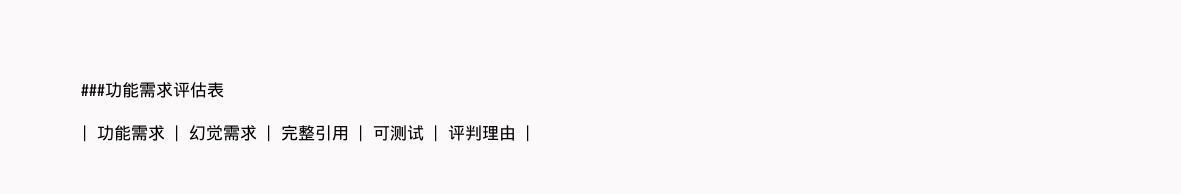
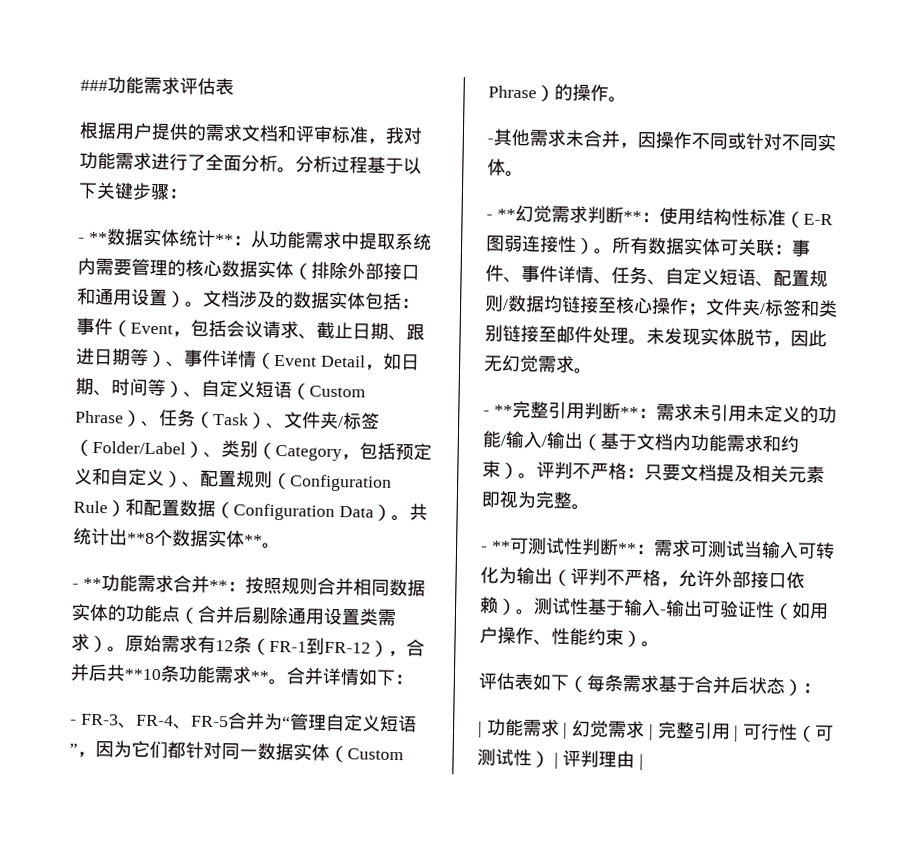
(224, 90) none -> [79,121,423,145] [79,151,422,175] [78,181,187,201] [78,228,432,251] [77,257,420,281] [77,287,420,311] [76,317,425,342] [76,347,420,371] [75,377,366,400] [75,409,380,430] [74,439,432,462] [74,467,392,492] [73,498,428,522] [73,527,281,550] [72,574,426,597] [71,603,397,627] [71,633,425,658] [70,663,413,686] [70,712,417,733] [69,740,404,763] [488,83,627,103] [487,128,836,152] [487,158,524,178] [486,204,833,228] [485,234,811,257] [485,264,828,288] [484,294,838,318] [484,324,827,348] [483,354,593,375] [483,400,837,424] [482,430,799,453] [482,460,825,484] [481,490,590,511] [481,537,835,560] [480,566,805,589] [479,596,829,620] [479,626,660,648] [478,672,821,696] // 根据用户提供的需求文档和评审标准，我对功能需求进行了全面分析。分析过程基于以下关键步骤： // - **数据实体统计**：从功能需求中提取系统内需要管理的核心数据实体（排除外部接口和通用设置）。文档涉及的数据实体包括：事件（Event，包括会议请求、截止日期、跟进日期等）、事件详情（Event Detail，如日期、时间等）、自定义短语（Custom Phrase）、任务（Task）、文件夹/标签（Folder/Label）、类别（Category，包括预定义和自定义）、配置规则（Configuration Rule）和配置数据（Configuration Data）。共统计出**8个数据实体**。 // - **功能需求合并**：按照规则合并相同数据实体的功能点（合并后剔除通用设置类需求）。原始需求有12条（FR-1到FR-12），合并后共**10条功能需求**。合并详情如下： // - FR-3、FR-4、FR-5合并为“管理自定义短语”，因为它们都针对同一数据实体（Custom Phrase）的操作。 // -其他需求未合并，因操作不同或针对不同实体。 // - **幻觉需求判断**：使用结构性标准（E-R图弱连接性）。所有数据实体可关联：事件、事件详情、任务、自定义短语、配置规则/数据均链接至核心操作；文件夹/标签和类别链接至邮件处理。未发现实体脱节，因此无幻觉需求。 // - **完整引用判断**：需求未引用未定义的功能/输入/输出（基于文档内功能需求和约束）。评判不严格：只要文档提及相关元素即视为完整。 // - **可测试性判断**：需求可测试当输入可转化为输出（评判不严格，允许外部接口依赖）。测试性基于输入-输出可验证性（如用户操作、性能约束）。 // 评估表如下（每条需求基于合并后状态）：
[390,125,424,141] 测试 -> [760,723,835,742] [477,748,550,768] 行性（可测试性）

